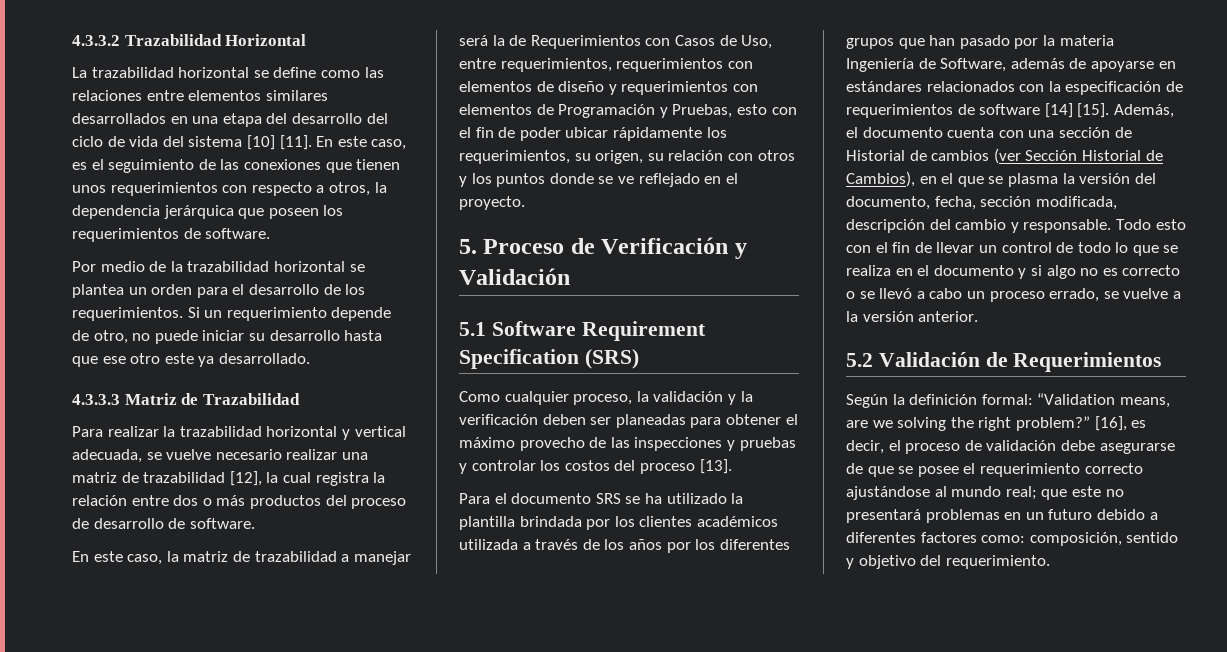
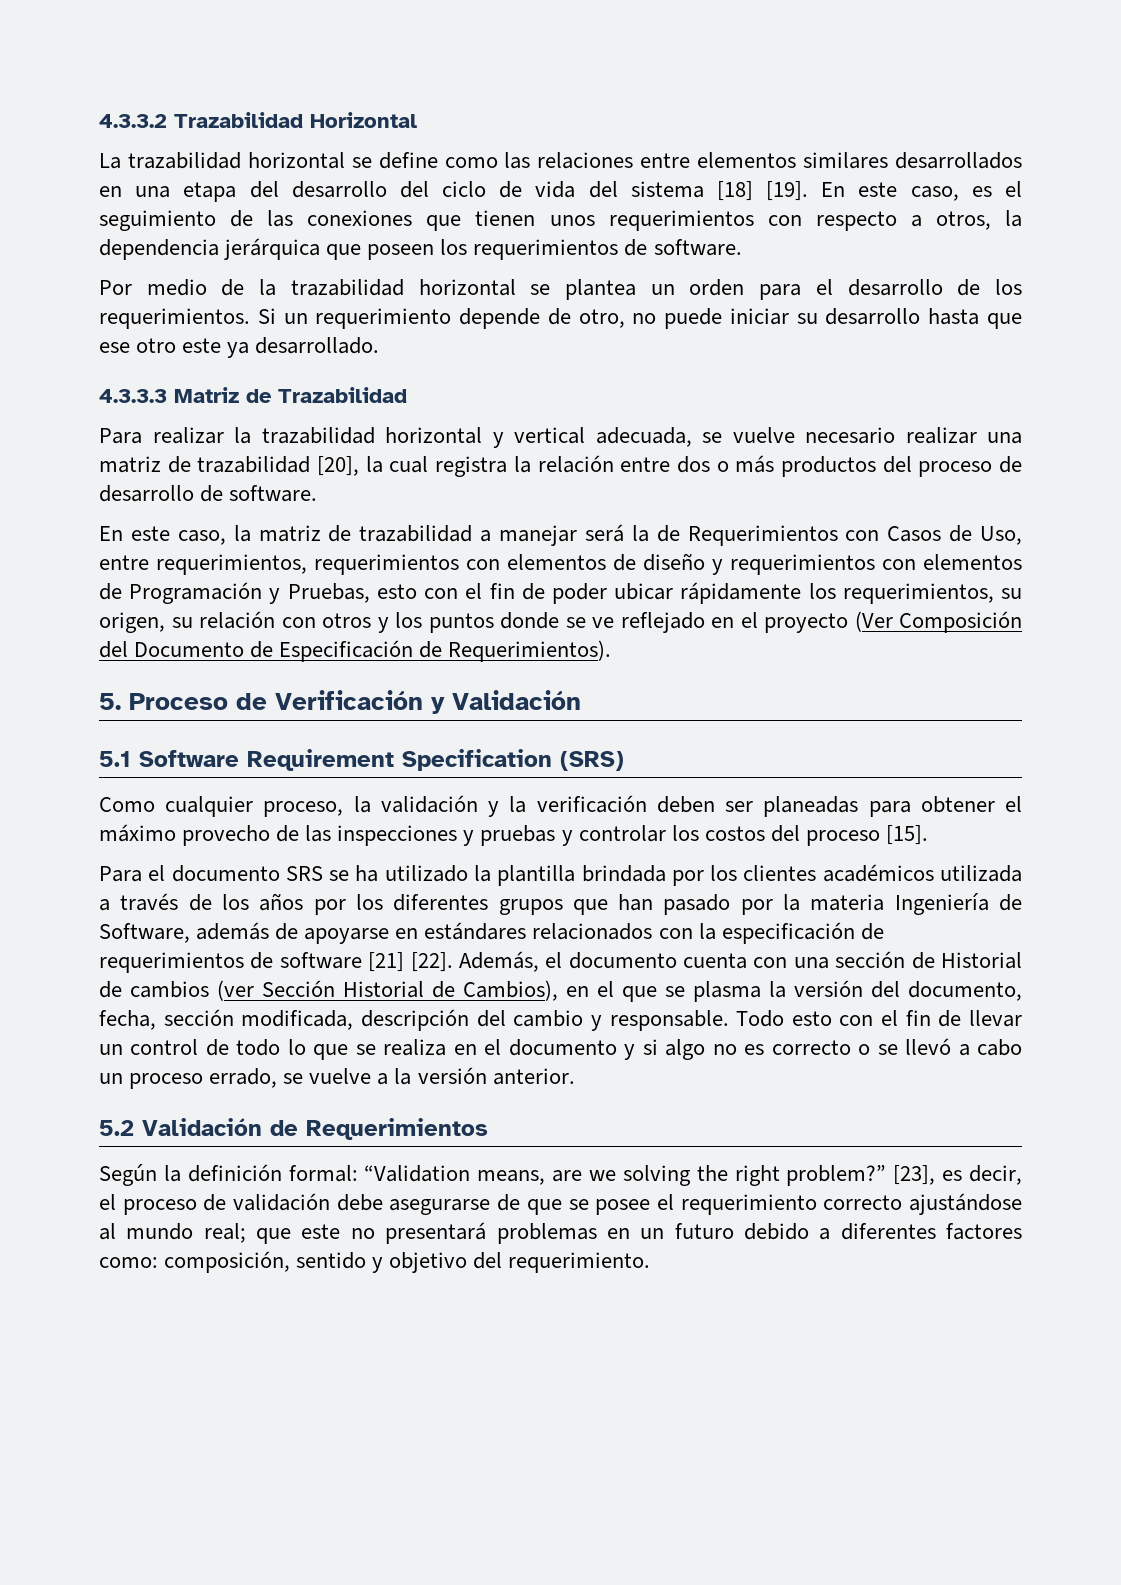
[246,135,312,150] [10] [11]. -> [716,181,809,201] [18] [19].
[229,471,262,486] [12], -> [317,456,360,476] [20],
[459,196,525,210] proyecto. -> [764,611,1022,633] [99,640,612,662] proyecto (Ver Composición del Documento de Especificación de Requerimientos).
[699,459,732,474] [13]. -> [885,825,928,845] [15].
[1044,103,1110,118] [14] [15]. -> [368,952,453,972] [21] [22].
[1094,416,1127,431] [16], -> [893,1165,936,1185] [23],

